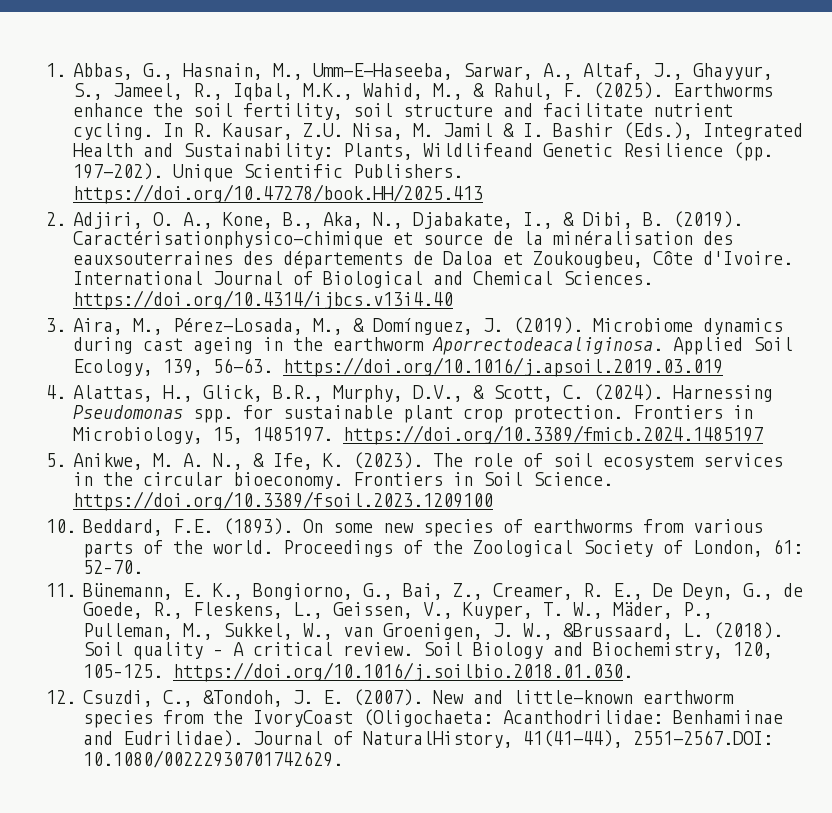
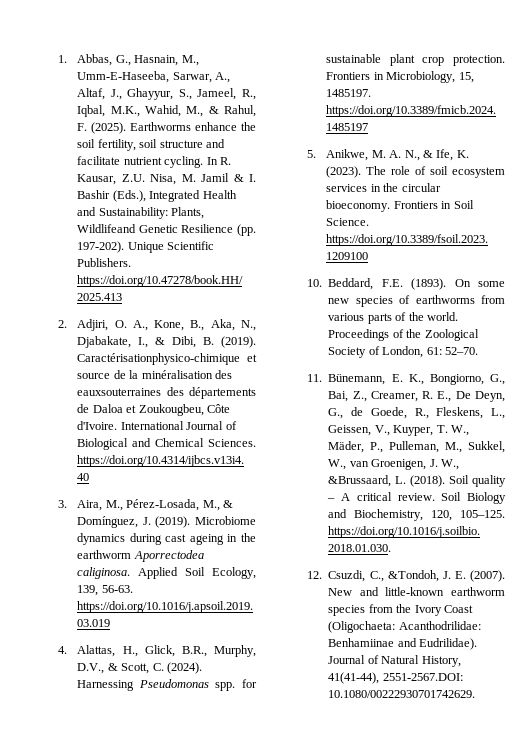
[432,337,664,355] Aporrectodeacaliginosa. -> [133,550,204,562] [77,567,131,579] Aporrectodea caliginosa.
[253,710,354,727] IvoryCoast -> [414,605,473,616] Ivory Coast
[363,731,514,748] NaturalHistory, -> [381,655,461,667] Natural History,

